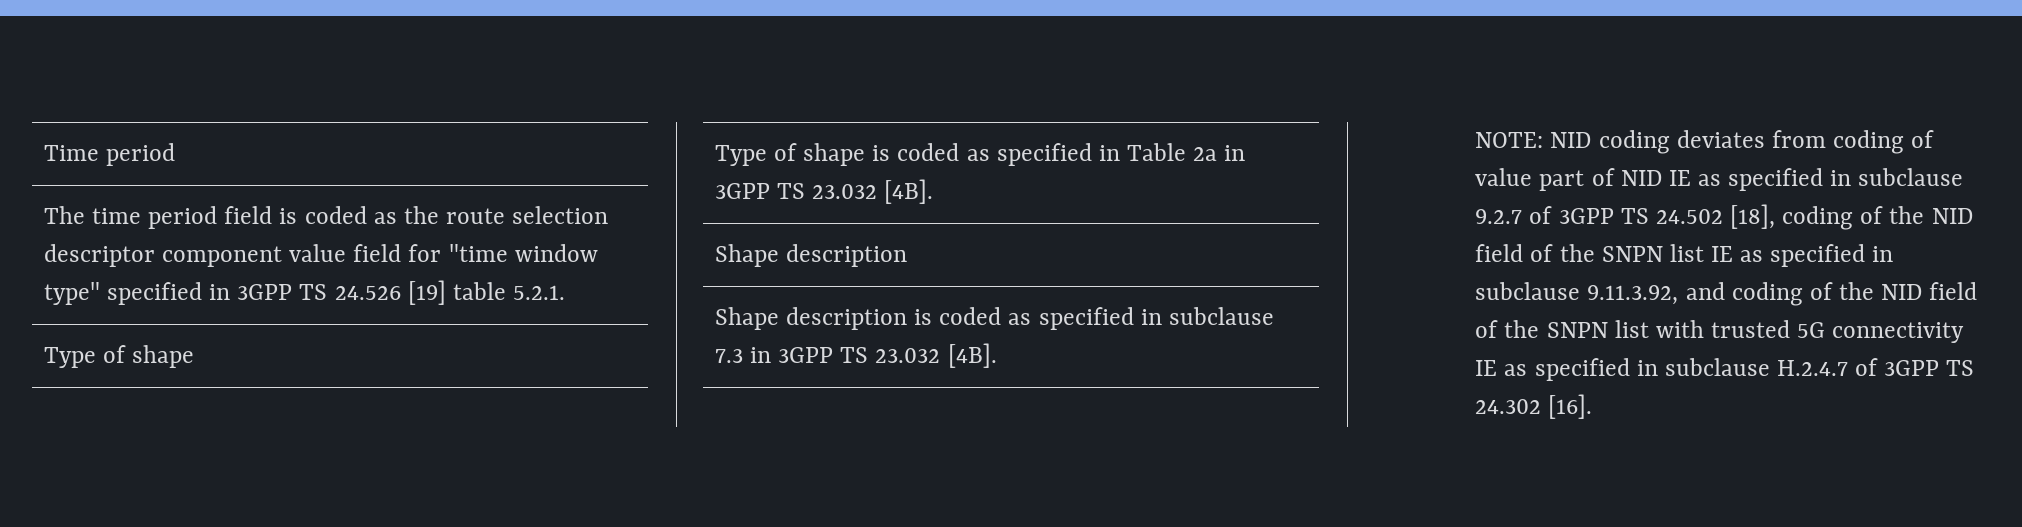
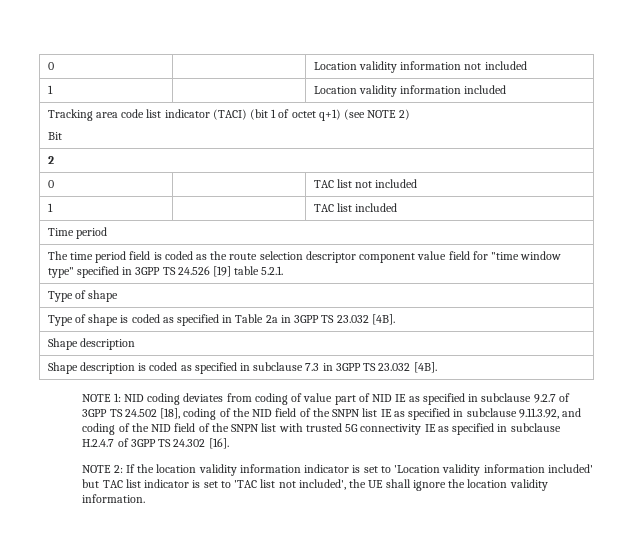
(43, 153) none -> [47,62,54,70] [313,61,527,73] [47,85,53,94] [313,85,507,97] [47,109,410,121] [47,132,62,140] [47,156,54,164] [47,180,54,188] [313,179,418,188] [47,203,53,212] [313,203,398,212] 0 | | Location validity information not included // 1 | | Location validity information included // Tracking area code list indicator (TACI) (bit 1 of octet q+1) (see NOTE 2) // Bit // 2 // 0 | | TAC list not included // 1 | | TAC list included //
[1475,132,1544,148] NOTE: -> [82,393,121,402] NOTE 1:
(1593, 406) none -> [82,464,593,476] [82,479,548,491] [82,494,146,503] // NOTE 2: If the location validity information indicator is set to 'Location validity information included' but TAC list indicator is set to 'TAC list not included', the UE shall ignore the location validity information.

